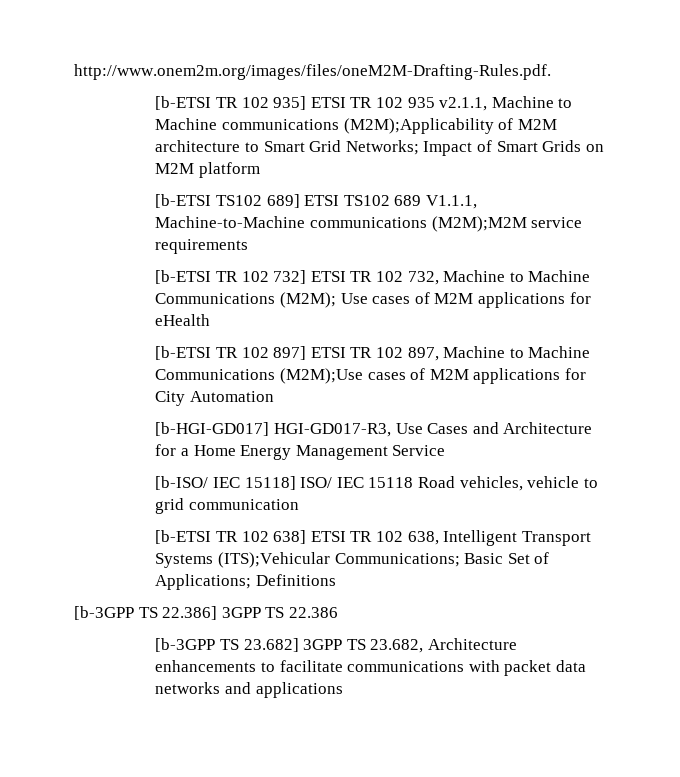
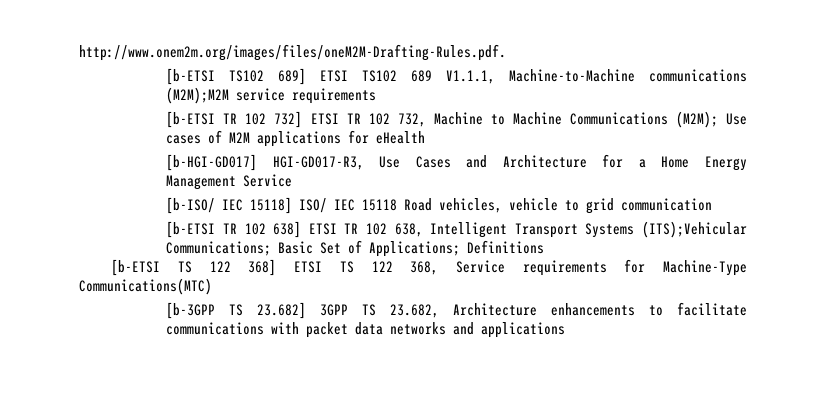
[155,96,573,111] [155,118,557,134] [155,140,604,156] [155,162,261,178] // [b-ETSI TR 102 935] ETSI TR 102 935 v2.1.1, Machine to Machine communications (M2M);Applicability of M2M architecture to Smart Grid Networks; Impact of Smart Grids on M2M platform -> (506, 52) none
[155,346,591,361] [155,368,587,384] [155,391,275,406] // [b-ETSI TR 102 897] ETSI TR 102 897, Machine to Machine Communications (M2M);Use cases of M2M applications for City Automation -> (426, 137) none
[74,606,338,620] [b-3GPP TS 22.386] 3GPP TS 22.386 -> [111,259,747,276] [79,278,212,295] [b-ETSI TS 122 368] ETSI TS 122 368, Service requirements for Machine-Type Communications(MTC)

